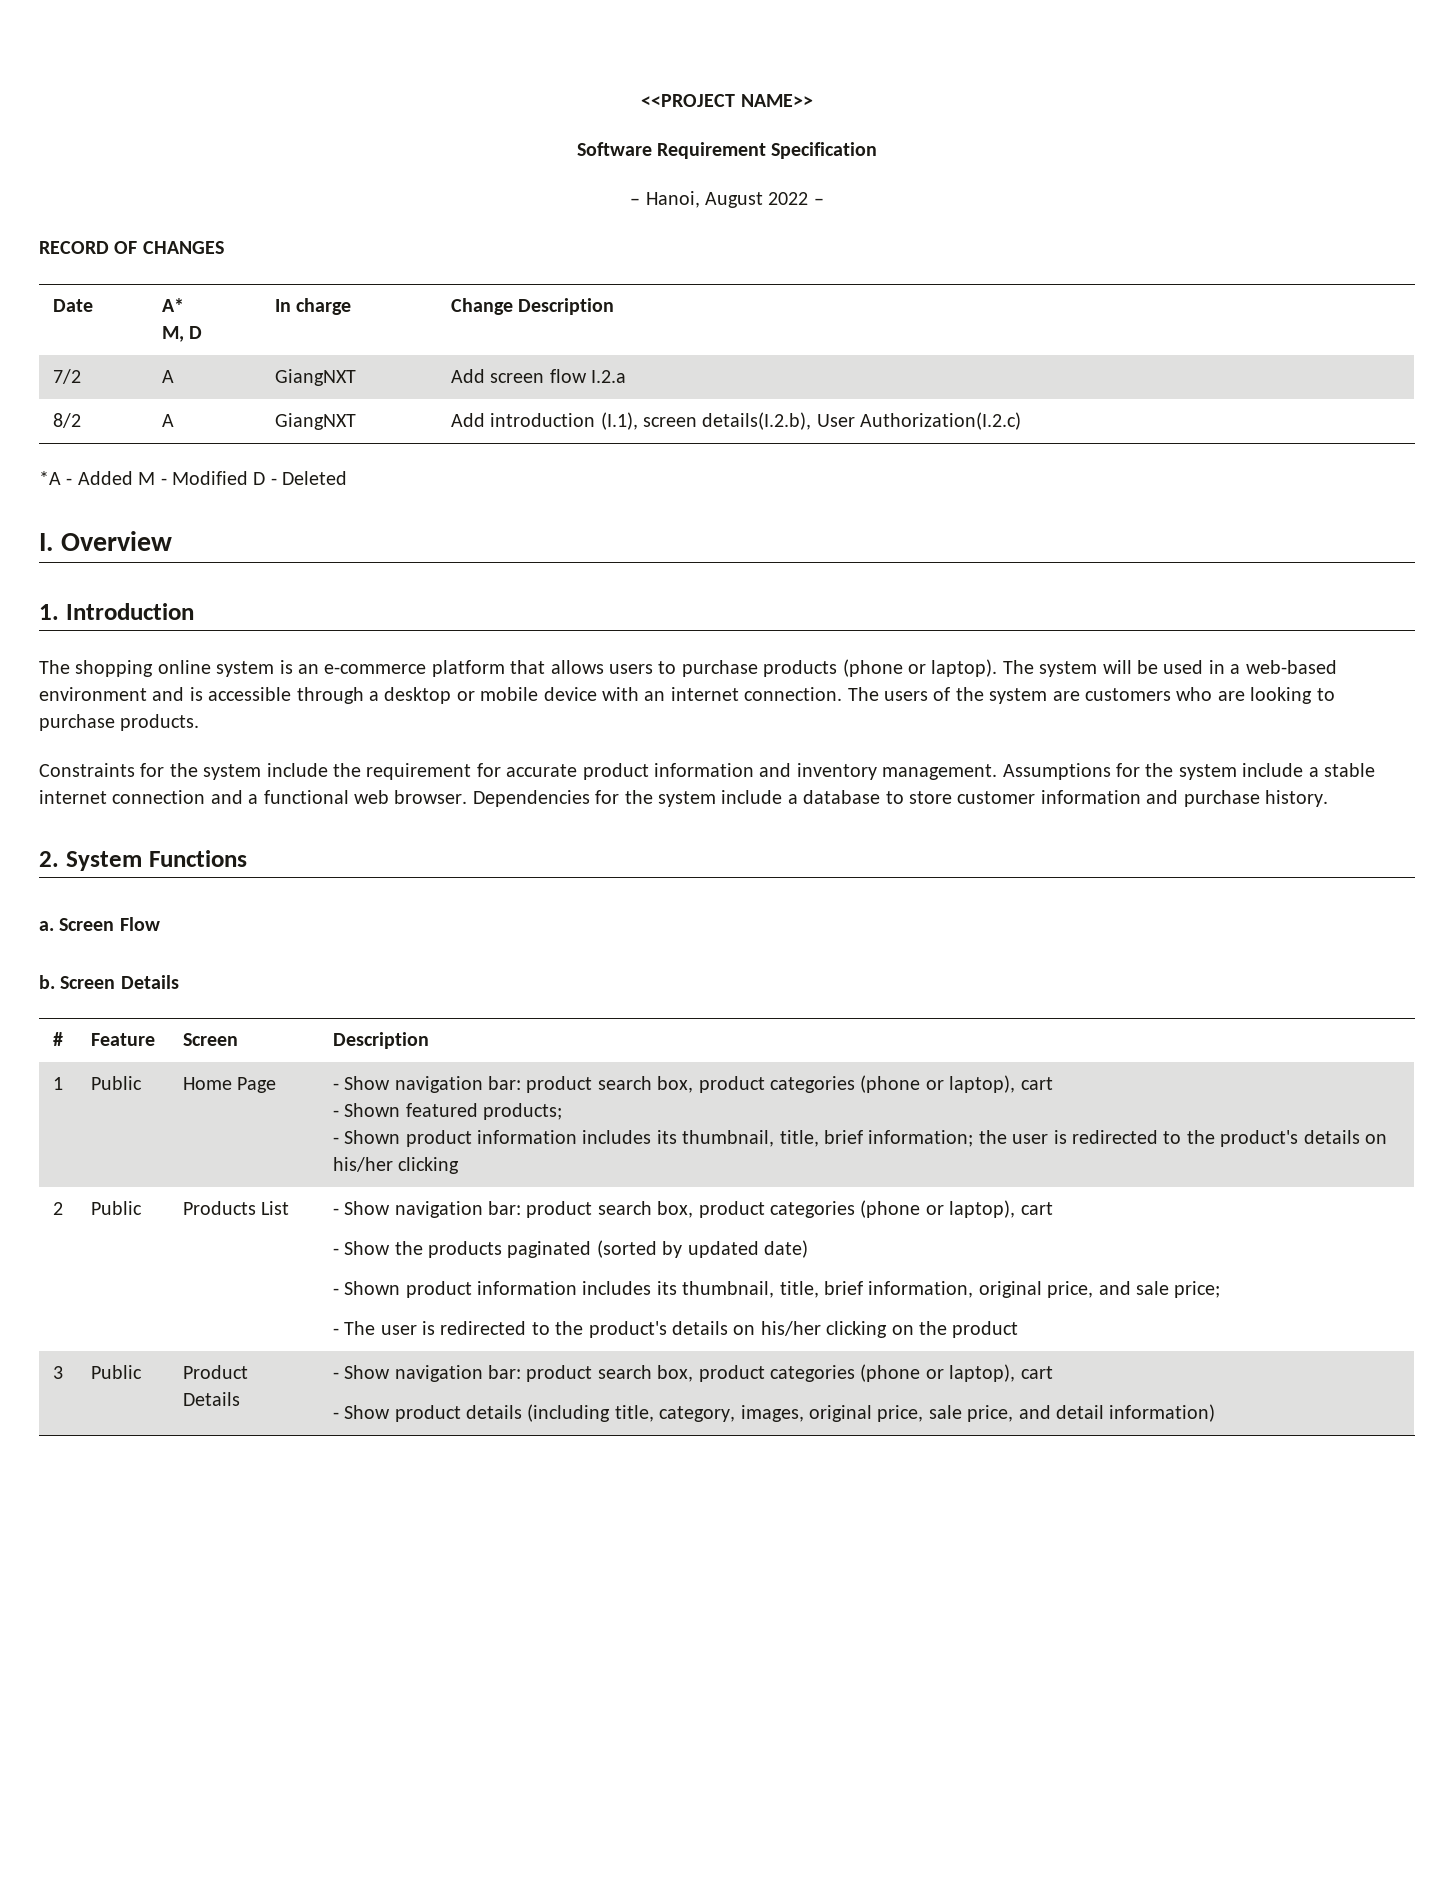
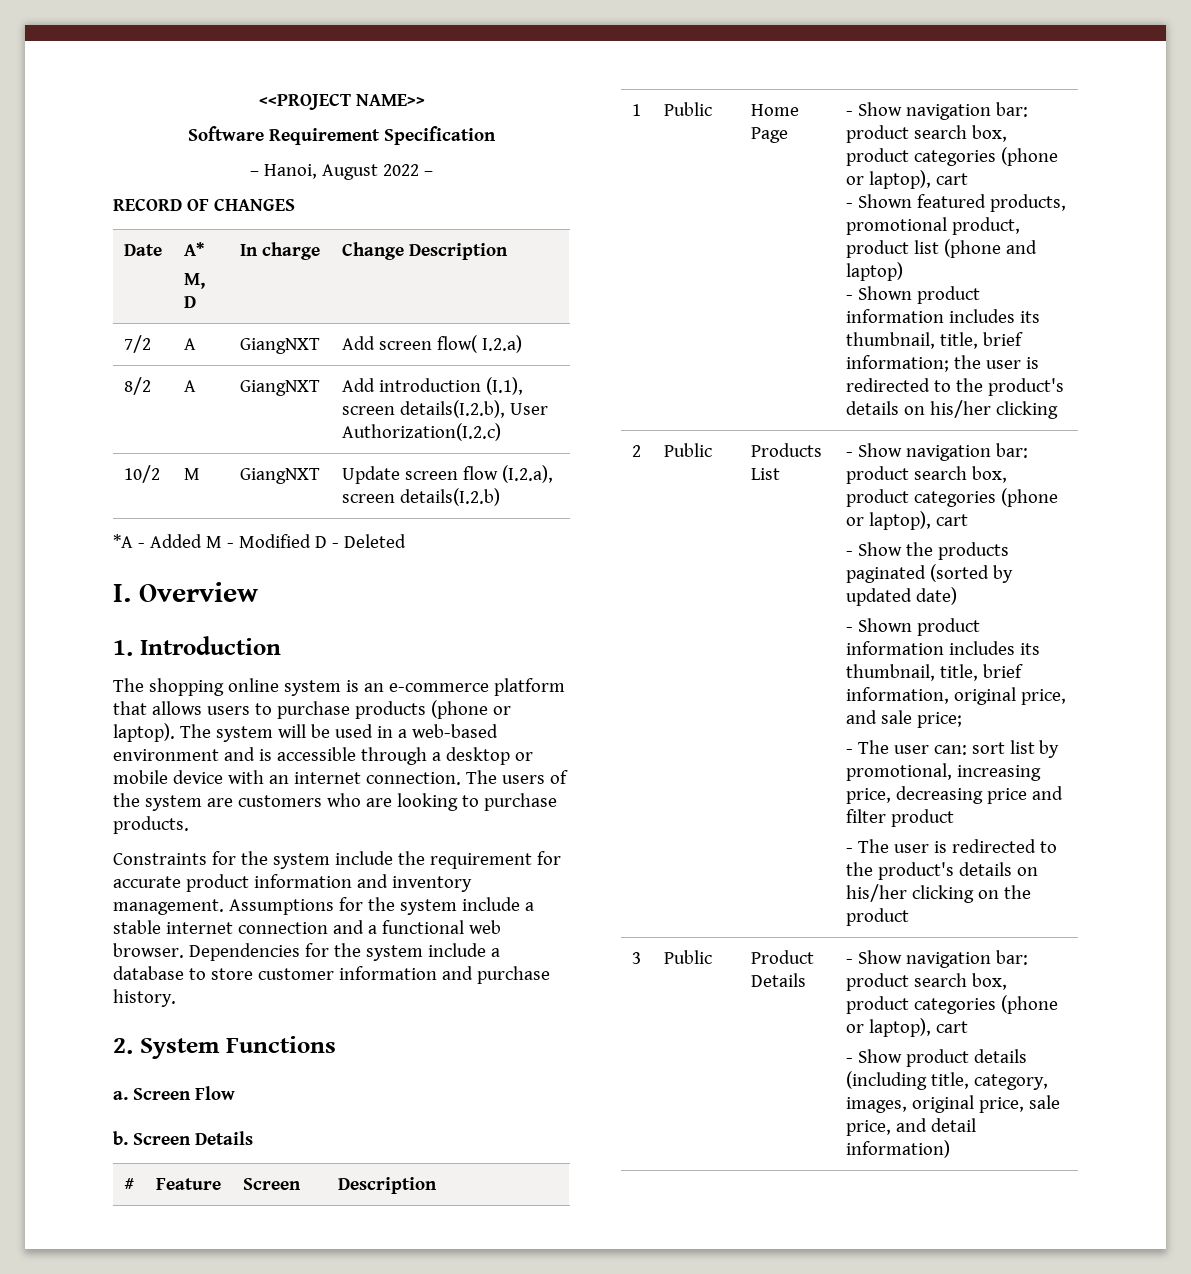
[549,369,626,383] flow I.2.a -> [436,335,522,353] flow( I.2.a)
(1022, 421) none -> [123,465,160,483] [183,468,200,480] [239,468,320,484] [341,465,553,484] [341,488,500,506] // 10/2 | M | GiangNXT | Update screen flow (I.2.a), screen details(I.2.b)
[482,1103,562,1120] products; -> [989,194,1066,212] [845,217,1020,235] [845,239,1037,258] [845,262,903,281] products, promotional product, product list (phone and laptop)
(1221, 1289) none -> [845,740,1060,758] [845,763,1041,781] [845,786,1063,804] [845,809,954,827] // - The user can: sort list by promotional, increasing price, decreasing price and filter product

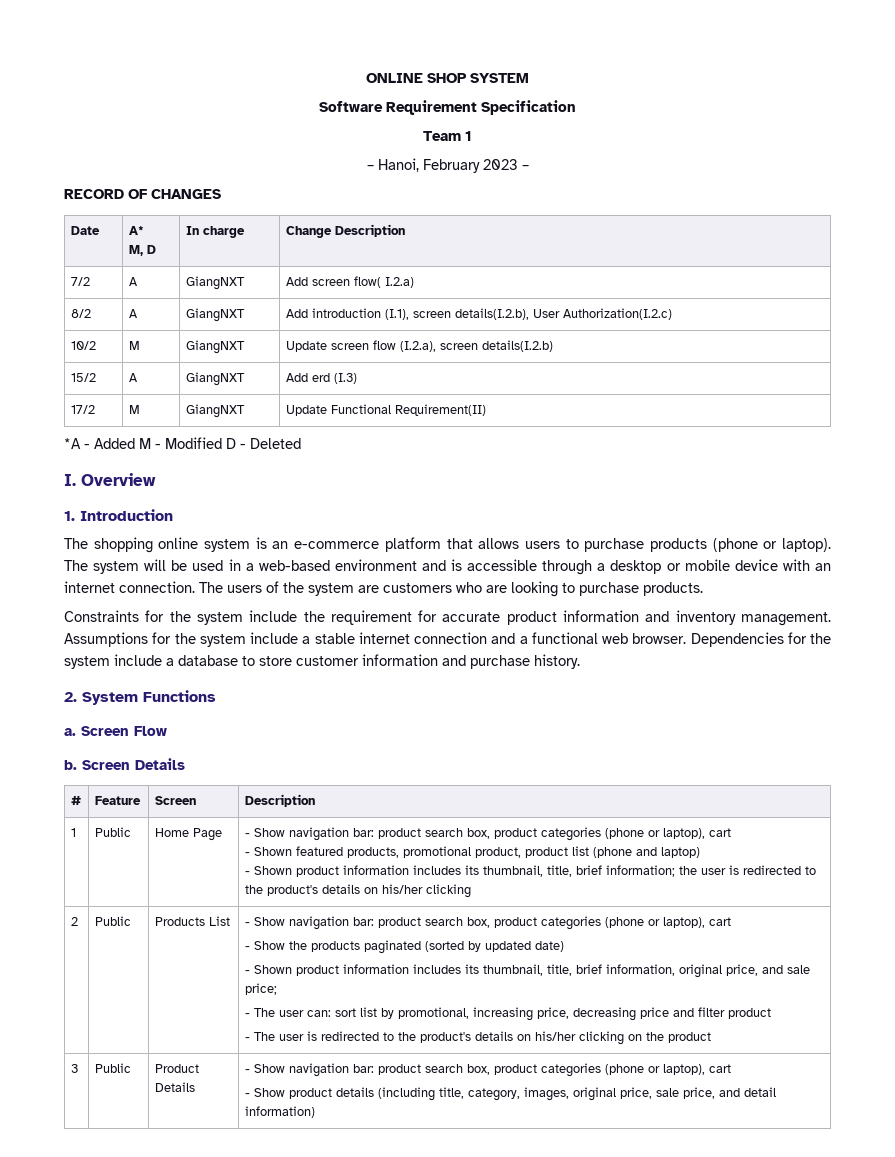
[258,93,425,110] <<PROJECT NAME>> -> [366,73,529,83] ONLINE SHOP SYSTEM
(496, 135) none -> [423,131,472,141] // Team 1
[322,164,419,180] August 2022 -> [422,159,518,173] February 2023
(500, 497) none -> [70,373,96,382] [128,373,138,382] [185,372,245,386] [285,373,357,384] [70,405,95,414] [128,405,140,414] [185,404,245,418] [285,404,486,416] // 15/2 | A | GiangNXT | Add erd (I.3) // 17/2 | M | GiangNXT | Update Functional Requirement(II)

